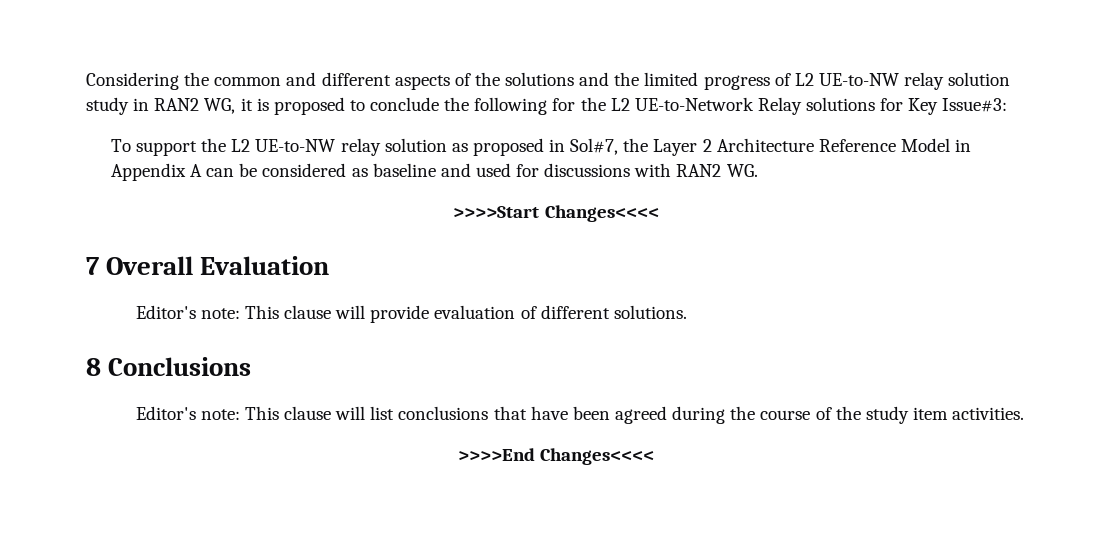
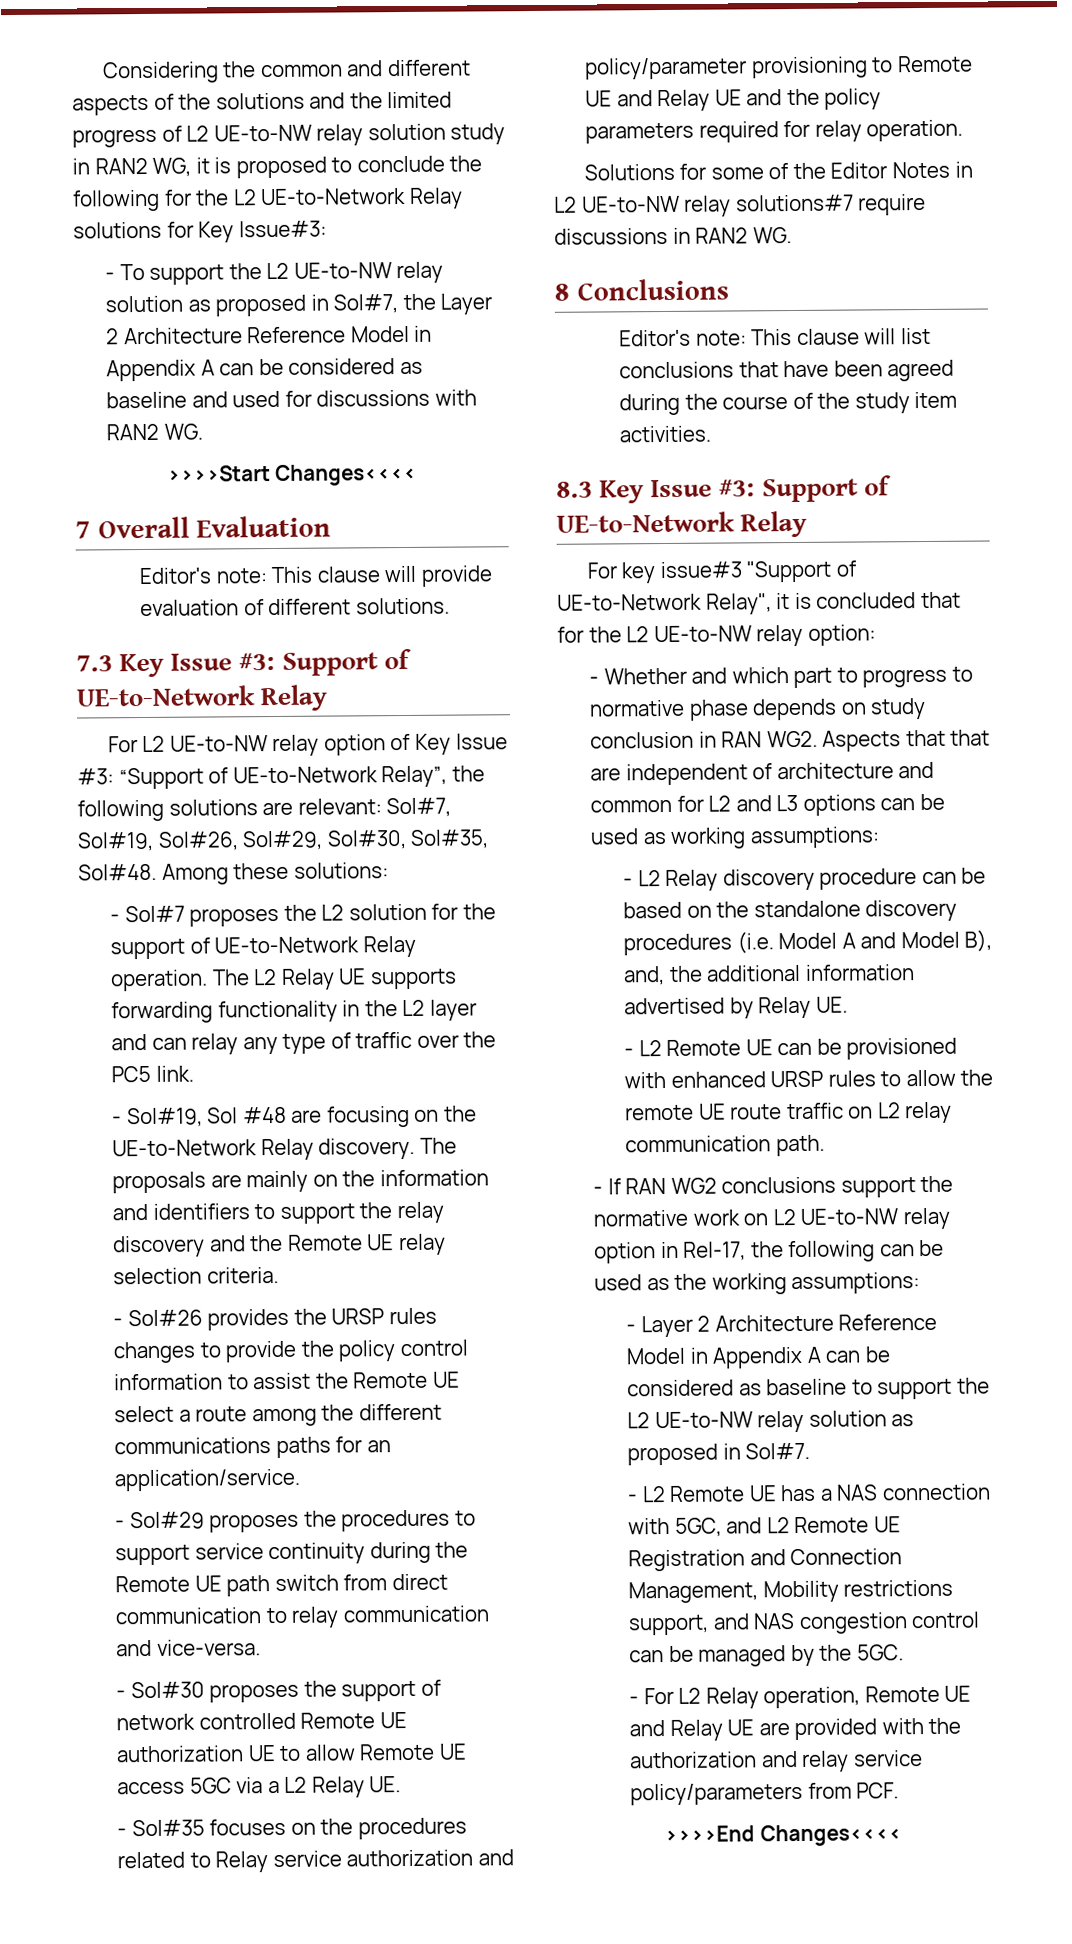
(1008, 105) none -> [105,272,116,281] -
(687, 312) none -> [76,648,412,678] [76,684,328,712] [107,733,508,757] [77,765,485,790] [77,797,452,822] [77,829,490,852] [78,862,389,885] [110,903,496,927] [110,935,416,960] [110,968,457,992] [111,999,477,1024] [111,1031,497,1055] [111,1065,194,1083] [112,1105,477,1128] [112,1137,457,1161] [112,1169,489,1194] [112,1201,444,1224] [113,1233,446,1258] [113,1266,279,1285] [113,1307,437,1331] [113,1339,468,1364] [114,1371,460,1391] [114,1403,442,1427] [114,1436,391,1459] [114,1468,301,1492] [115,1509,476,1533] [115,1541,469,1566] [115,1573,448,1597] [115,1605,489,1628] [116,1639,261,1657] [116,1679,442,1703] [116,1712,407,1731] [116,1743,467,1763] [117,1776,402,1798] [117,1817,467,1840] [117,1849,514,1873] [584,55,973,80] [585,88,882,112] [585,119,964,144] [583,161,973,181] [554,193,927,217] [554,227,792,245] // 7.3 Key Issue #3: Support of UE-to-Network Relay // For L2 UE-to-NW relay option of Key Issue #3: “Support of UE-to-Network Relay”, the following solutions are relevant: Sol#7, Sol#19, Sol#26, Sol#29, Sol#30, Sol#35, Sol#48. Among these solutions: // - Sol#7 proposes the L2 solution for the support of UE-to-Network Relay operation. The L2 Relay UE supports forwarding functionality in the L2 layer and can relay any type of traffic over the PC5 link. // - Sol#19, Sol #48 are focusing on the UE-to-Network Relay discovery. The proposals are mainly on the information and identifiers to support the relay discovery and the Remote UE relay selection criteria. // - Sol#26 provides the URSP rules changes to provide the policy control information to assist the Remote UE select a route among the different communications paths for an application/service. // - Sol#29 proposes the procedures to support service continuity during the Remote UE path switch from direct communication to relay communication and vice-versa. // - Sol#30 proposes the support of network controlled Remote UE authorization UE to allow Remote UE access 5GC via a L2 Relay UE. // - Sol#35 focuses on the procedures related to Relay service authorization and policy/parameter provisioning to Remote UE and Relay UE and the policy parameters required for relay operation. // Solutions for some of the Editor Notes in L2 UE-to-NW relay solutions#7 require discussions in RAN2 WG.
(1025, 413) none -> [556,475,892,504] [556,510,808,538] [586,560,857,584] [557,591,961,615] [557,624,876,647] [589,666,973,689] [589,697,927,721] [590,729,991,752] [590,761,935,786] [590,793,945,816] [590,826,880,849] [623,867,987,892] [623,899,958,922] [623,929,993,956] [623,964,915,986] [624,996,848,1019] [624,1037,958,1060] [624,1069,994,1089] [625,1101,953,1124] [625,1134,825,1157] [593,1175,954,1198] [593,1207,950,1230] [594,1239,945,1264] [594,1272,921,1295] [626,1313,938,1338] [626,1346,891,1369] [627,1377,990,1400] [627,1410,915,1433] [627,1442,811,1466] [628,1483,991,1503] [628,1516,901,1537] [628,1548,903,1572] [628,1579,954,1604] [628,1611,981,1636] [629,1644,904,1667] [629,1685,972,1709] [629,1717,962,1741] [629,1750,923,1772] [630,1782,900,1806] // 8.3 Key Issue #3: Support of UE-to-Network Relay // For key issue#3 "Support of UE-to-Network Relay", it is concluded that for the L2 UE-to-NW relay option: // - Whether and which part to progress to normative phase depends on study conclusion in RAN WG2. Aspects that that are independent of architecture and common for L2 and L3 options can be used as working assumptions: // - L2 Relay discovery procedure can be based on the standalone discovery procedures (i.e. Model A and Model B), and, the additional information advertised by Relay UE. // - L2 Remote UE can be provisioned with enhanced URSP rules to allow the remote UE route traffic on L2 relay communication path. // - If RAN WG2 conclusions support the normative work on L2 UE-to-NW relay option in Rel-17, the following can be used as the working assumptions: // - Layer 2 Architecture Reference Model in Appendix A can be considered as baseline to support the L2 UE-to-NW relay solution as proposed in Sol#7. // - L2 Remote UE has a NAS connection with 5GC, and L2 Remote UE Registration and Connection Management, Mobility restrictions support, and NAS congestion control can be managed by the 5GC. // - For L2 Relay operation, Remote UE and Relay UE are provided with the authorization and relay service policy/parameters from PCF.

